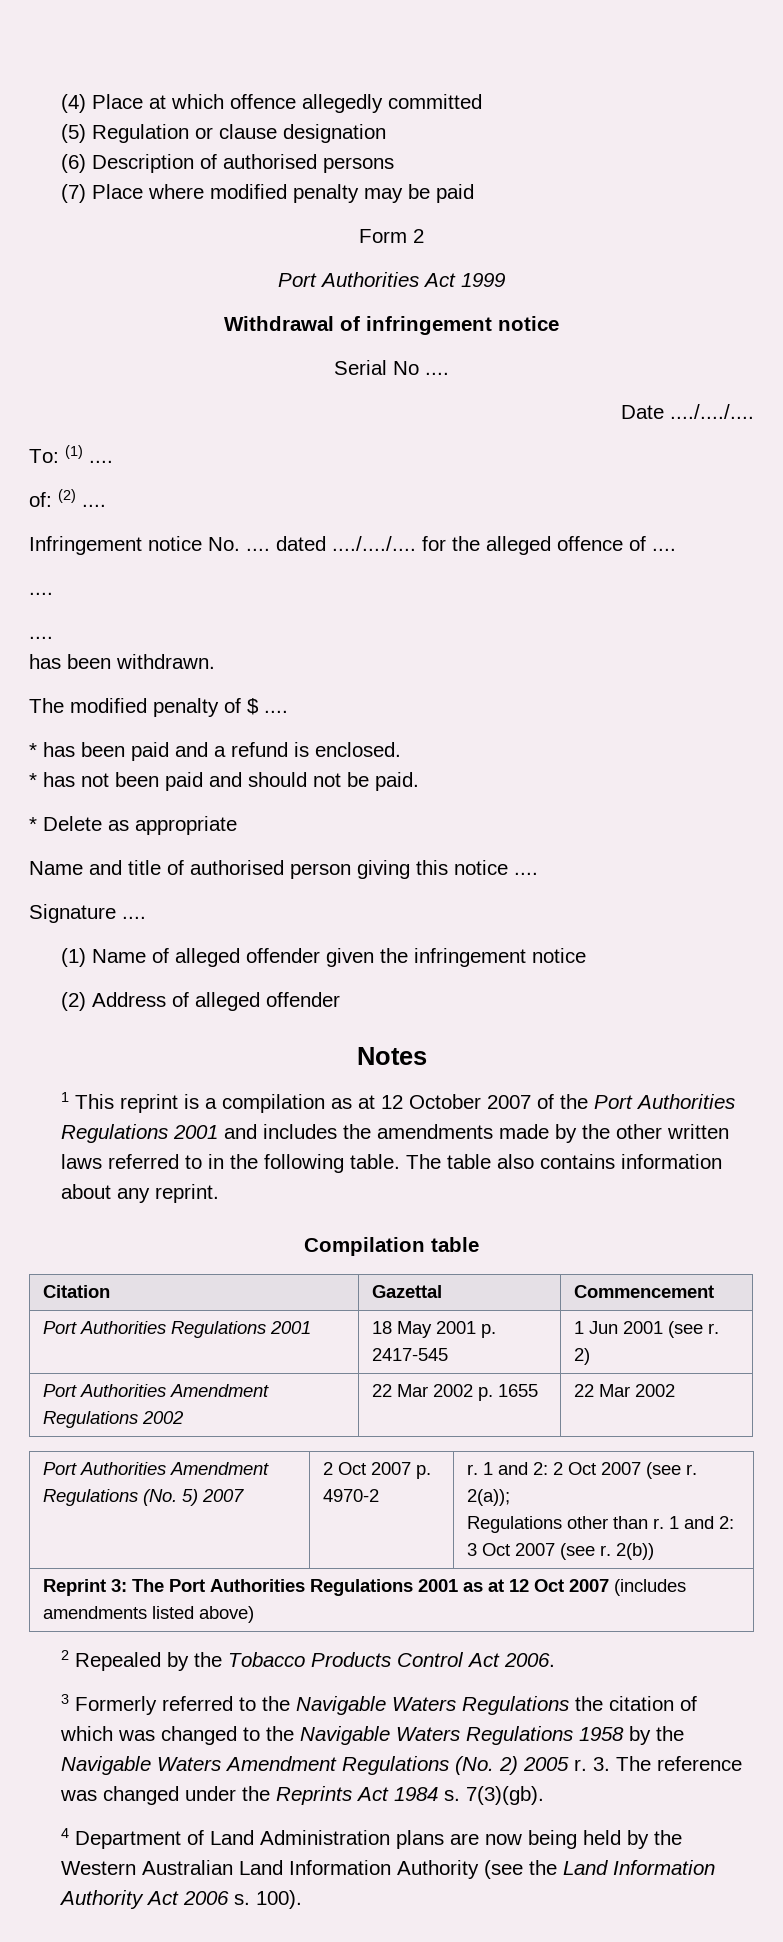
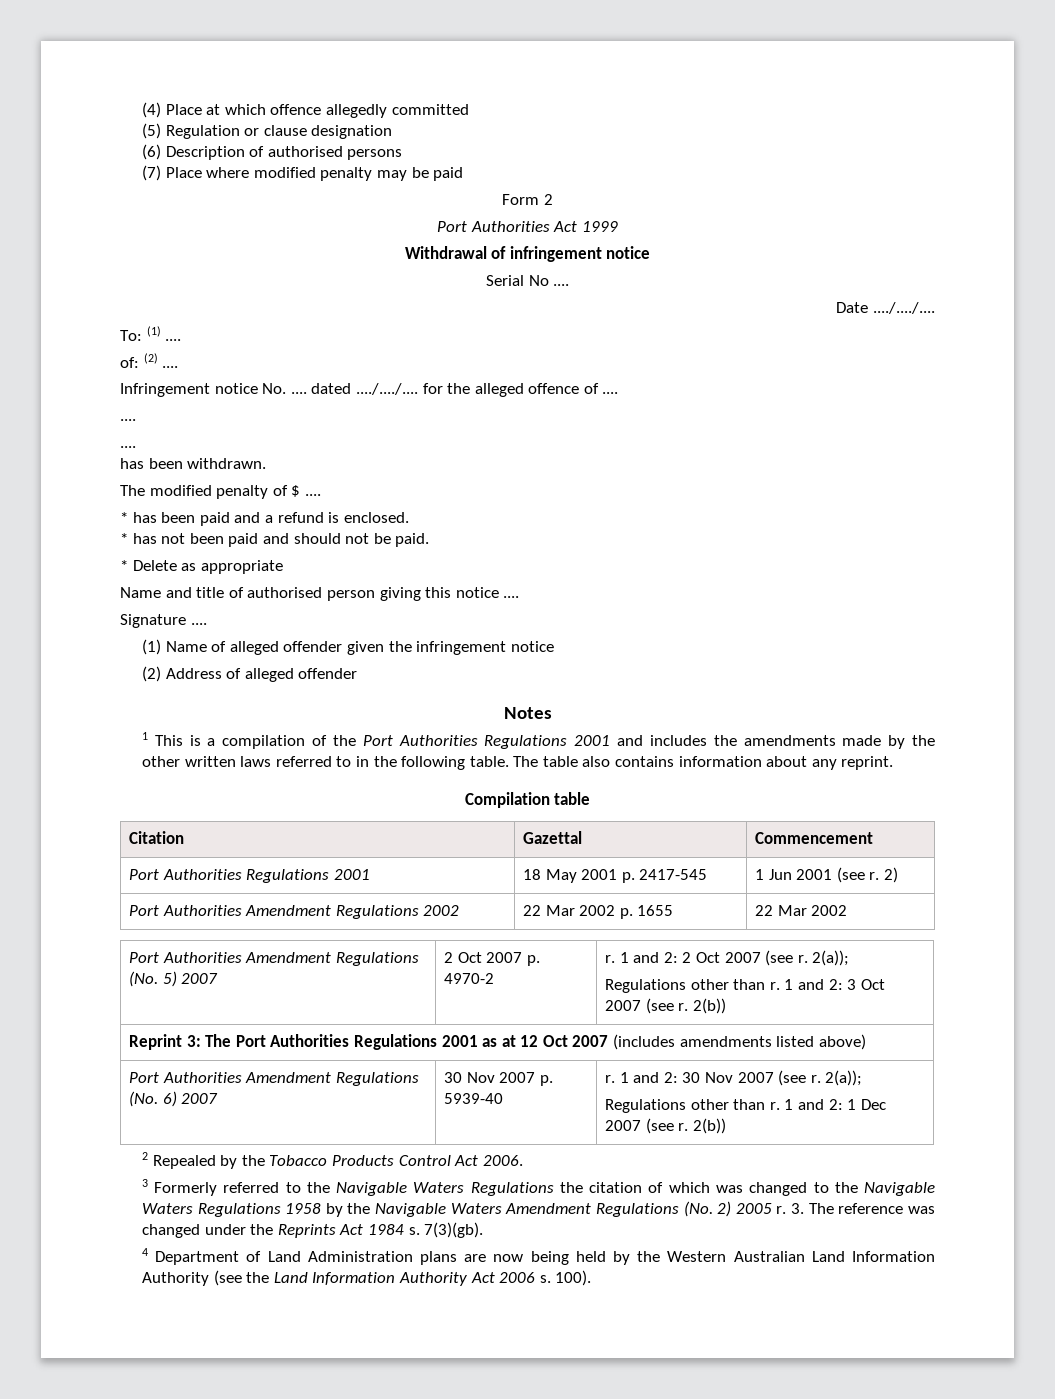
[120,1094,179,1113] reprint -> (183, 740) none
[331,1094,532,1109] as at 12 October 2007 -> (306, 742) none
(254, 1614) none -> [128,1072,419,1086] [128,1091,219,1107] [443,1072,553,1086] [443,1093,503,1104] [604,1070,863,1086] [604,1099,886,1113] [604,1118,726,1134] // Port Authorities Amendment Regulations (No. 6) 2007 | 30 Nov 2007 p. 5939-40 | r. 1 and 2: 30 Nov 2007 (see r. 2(a)); // Regulations other than r. 1 and 2: 1 Dec 2007 (see r. 2(b))

